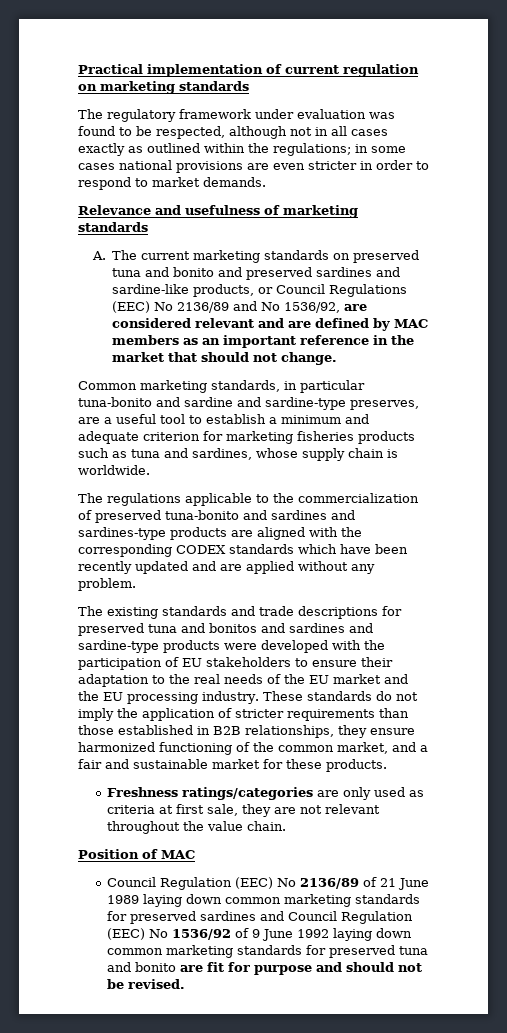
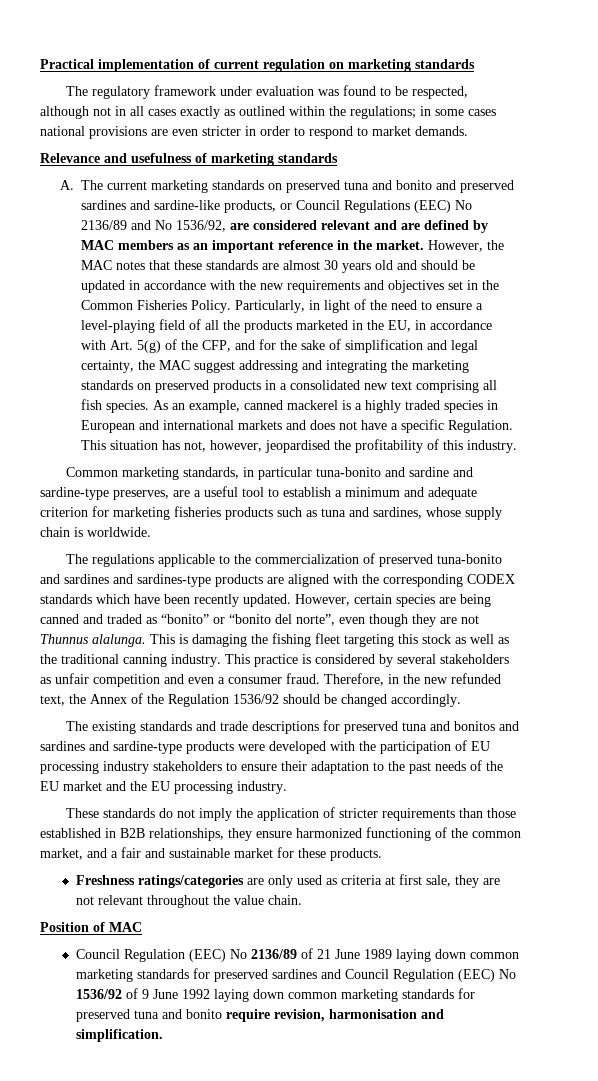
[112,352,338,365] market that should not change. -> [376,240,505,252] [81,260,476,273] [81,280,500,293] [81,299,484,313] [81,319,493,333] [81,339,479,353] [81,360,470,373] [81,380,498,393] [81,399,499,413] [81,419,514,433] [81,439,518,453] market. However, the MAC notes that these standards are almost 30 years old and should be updated in accordance with the new requirements and objectives set in the Common Fisheries Policy. Particularly, in light of the need to ensure a level-playing field of all the products marketed in the EU, in accordance with Art. 5(g) of the CFP, and for the sake of simplification and legal certainty, the MAC suggest addressing and integrating the marketing standards on preserved products in a consolidated new text comprising all fish species. As an example, canned mackerel is a highly traded species in European and international markets and does not have a specific Regulation. This situation has not, however, jeopardised the profitability of this industry.
[135,561,375,574] [78,578,136,591] updated and are applied without any problem. -> [243,594,491,607] [40,614,479,627] [40,633,509,647] [40,654,509,667] [40,673,501,687] [40,693,461,707] updated. However, certain species are being canned and traded as “bonito” or “bonito del norte”, even though they are not Thunnus alalunga. This is damaging the fishing fleet targeting this stock as well as the traditional canning industry. This practice is considered by several stakeholders as unfair competition and even a consumer fraud. Therefore, in the new refunded text, the Annex of the Regulation 1536/92 should be changed accordingly.
(202, 662) none -> [40,761,149,774] processing industry
[194,674,220,684] real -> [409,762,431,774] past
(259, 697) none -> (287, 787) //
[179,962,422,975] [106,979,185,989] are fit for purpose and should not be revised. -> [225,1009,444,1022] [75,1029,163,1042] require revision, harmonisation and simplification.

